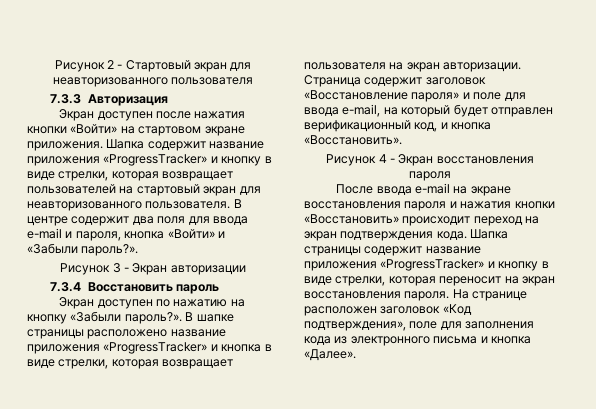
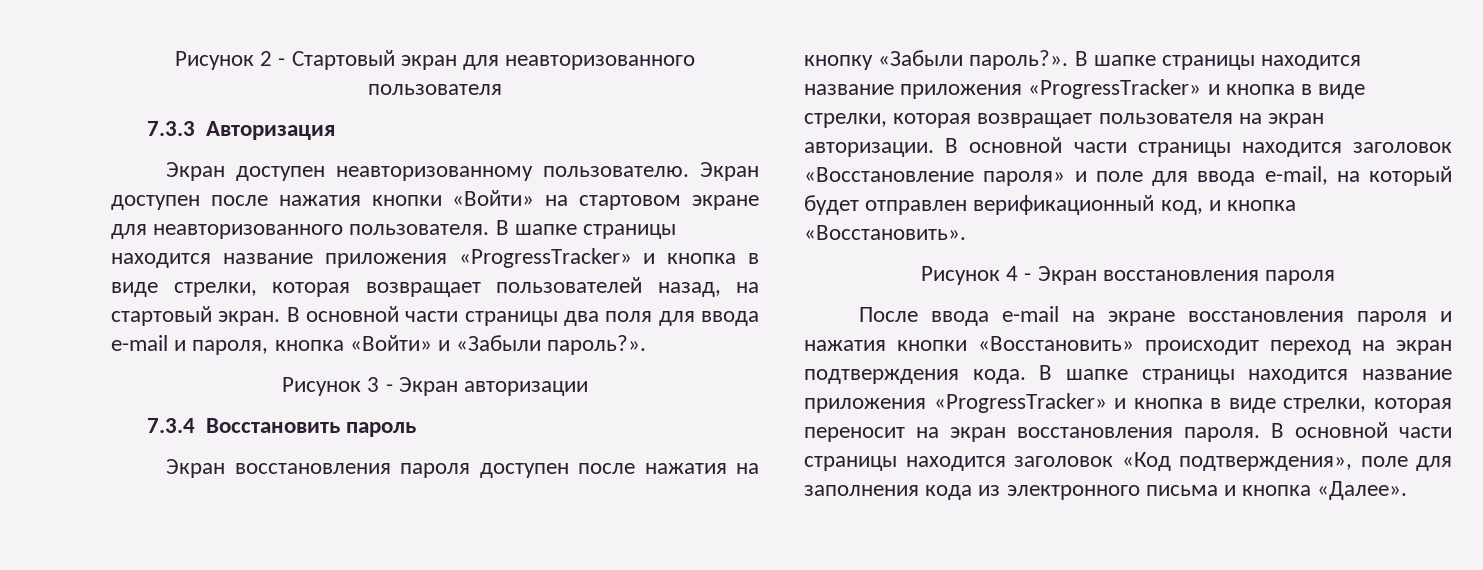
(153, 116) none -> [336,162,760,181] [111,195,200,210] неавторизованному пользователю. Экран доступен
[27,139,265,151] [27,154,262,166] приложения. Шапка содержит название приложения «ProgressTracker» и кнопку -> [111,220,677,239] [111,248,737,268] для неавторизованного пользователя. В шапке страницы находится название приложения «ProgressTracker» и кнопка
(116, 189) none -> [657,282,721,297] назад,
[203,186,261,196] [27,199,242,211] [27,216,130,226] экран для неавторизованного пользователя. В центре содержит -> [218,306,558,326] экран. В основной части страницы
[97,299,228,309] доступен по нажатию -> [234,463,727,478] восстановления пароля доступен после нажатия
[87,329,168,339] расположено -> [1261,55,1362,70] находится
[304,75,423,87] Страница содержит -> [945,137,1342,157] В основной части страницы находится
[470,229,509,239] [304,246,481,256] [304,259,539,271] Шапка страницы содержит название приложения «ProgressTracker» и кнопку -> [1039,365,1452,384] [804,393,1203,413] В шапке страницы находится название приложения «ProgressTracker» и кнопка
[452,289,528,301] [304,306,377,316] На странице расположен -> [1271,422,1452,438] [804,456,1006,471] В основной части страницы находится

